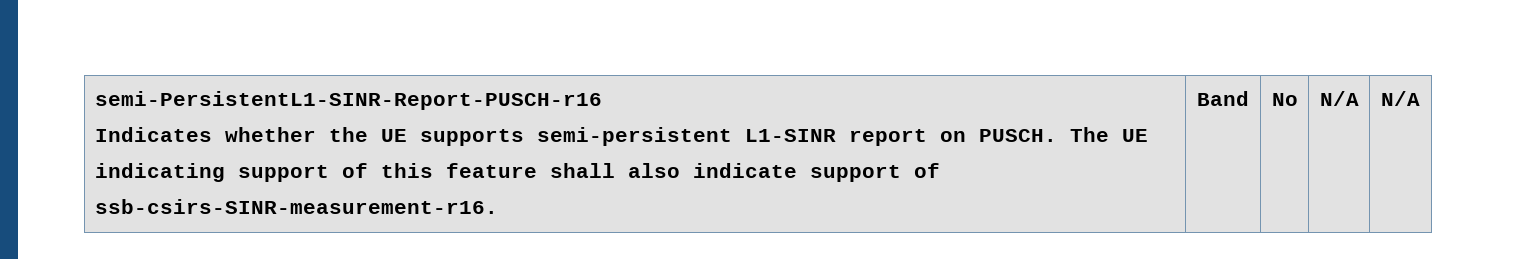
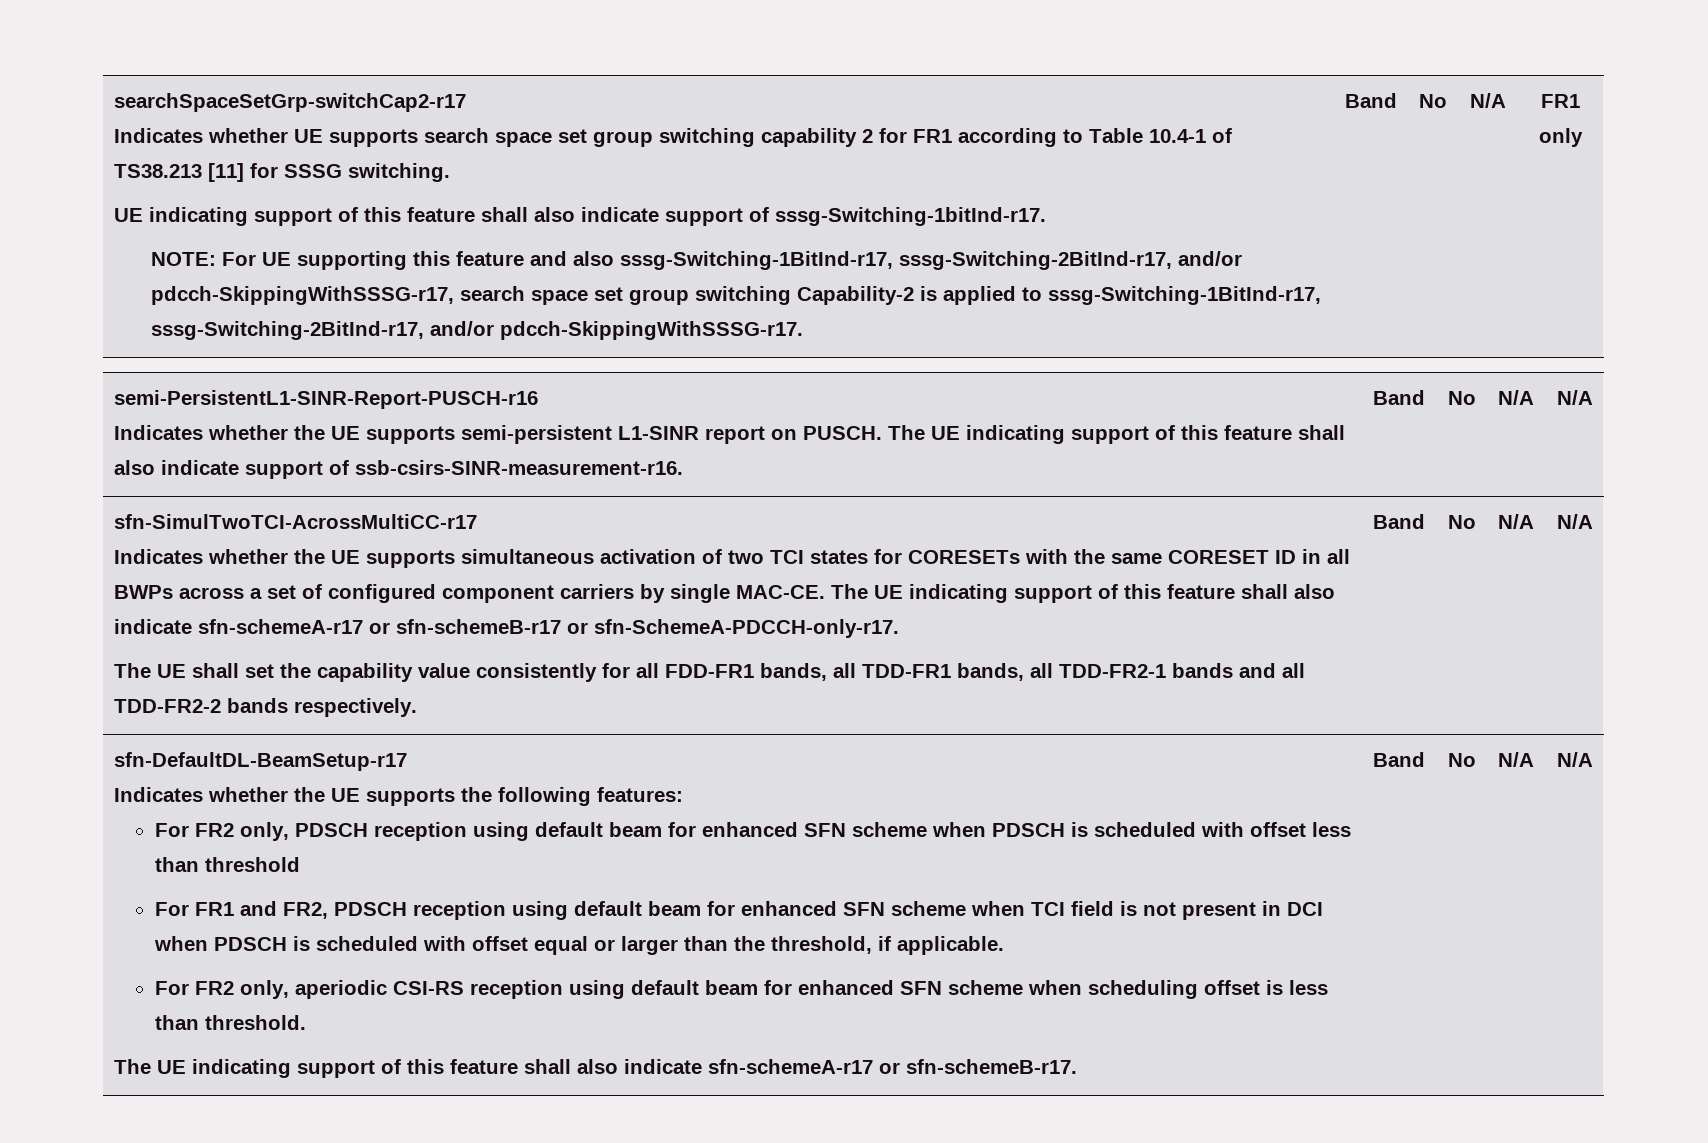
(94, 100) none -> [113,93,466,112] [113,128,1232,147] [113,163,450,182] [113,207,1046,226] [150,251,1242,270] [150,286,1321,305] [150,321,803,340] [1344,93,1397,108] [1419,94,1447,108] [1470,93,1506,108] [1541,94,1580,108] [1539,128,1583,147] searchSpaceSetGrp-switchCap2-r17 // Indicates whether UE supports search space set group switching capability 2 for FR1 according to Table 10.4-1 of TS38.213 [11] for SSSG switching. // UE indicating support of this feature shall also indicate support of sssg-Switching-1bitInd-r17. // NOTE: For UE supporting this feature and also sssg-Switching-1BitInd-r17, sssg-Switching-2BitInd-r17, and/or pdcch-SkippingWithSSSG-r17, search space set group switching Capability-2 is applied to sssg-Switching-1BitInd-r17, sssg-Switching-2BitInd-r17, and/or pdcch-SkippingWithSSSG-r17. | Band | No | N/A | FR1 only //
(1420, 98) none -> [113,514,477,529] [113,549,1350,568] [113,584,1335,603] [113,619,899,638] [113,663,1305,682] [113,698,417,717] [1373,514,1425,529] [1447,515,1476,529] [1498,514,1534,529] [1556,514,1593,529] [113,752,407,771] [113,787,683,806] [154,822,1351,841] [154,857,300,872] [154,901,1323,920] [153,936,1004,955] [154,980,1328,999] [154,1015,306,1030] [113,1059,1077,1078] [1373,752,1425,767] [1447,753,1476,767] [1498,752,1534,767] [1556,752,1593,767] // sfn-SimulTwoTCI-AcrossMultiCC-r17 // Indicates whether the UE supports simultaneous activation of two TCI states for CORESETs with the same CORESET ID in all BWPs across a set of configured component carriers by single MAC-CE. The UE indicating support of this feature shall also indicate sfn-schemeA-r17 or sfn-schemeB-r17 or sfn-SchemeA-PDCCH-only-r17. // The UE shall set the capability value consistently for all FDD-FR1 bands, all TDD-FR1 bands, all TDD-FR2-1 bands and all TDD-FR2-2 bands respectively. | Band | No | N/A | N/A // sfn-DefaultDL-BeamSetup-r17 // Indicates whether the UE supports the following features: // For FR2 only, PDSCH reception using default beam for enhanced SFN scheme when PDSCH is scheduled with offset less than threshold // For FR1 and FR2, PDSCH reception using default beam for enhanced SFN scheme when TCI field is not present in DCI when PDSCH is scheduled with offset equal or larger than the threshold, if applicable. // For FR2 only, aperiodic CSI-RS reception using default beam for enhanced SFN scheme when scheduling offset is less than threshold. // The UE indicating support of this feature shall also indicate sfn-schemeA-r17 or sfn-schemeB-r17. | Band | No | N/A | N/A

